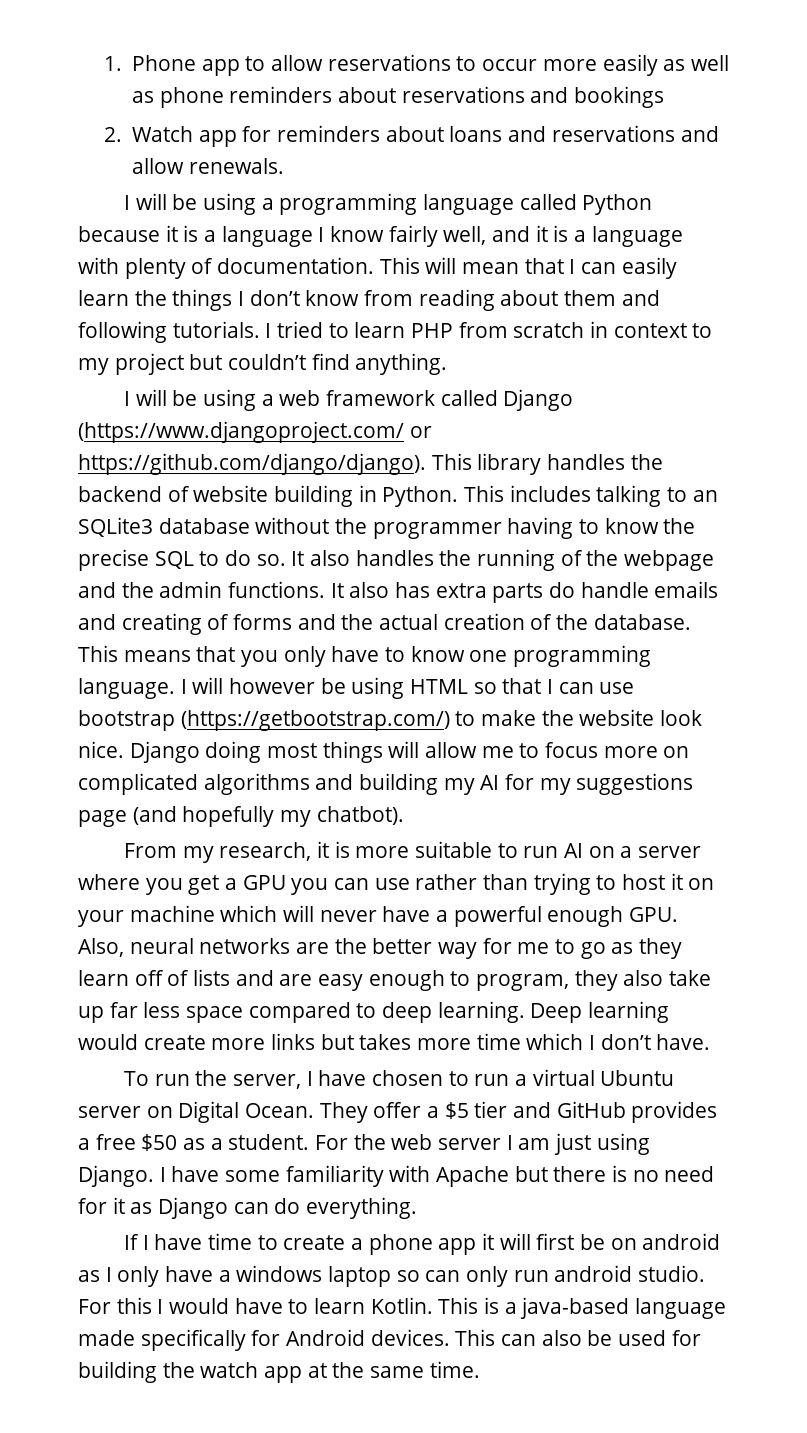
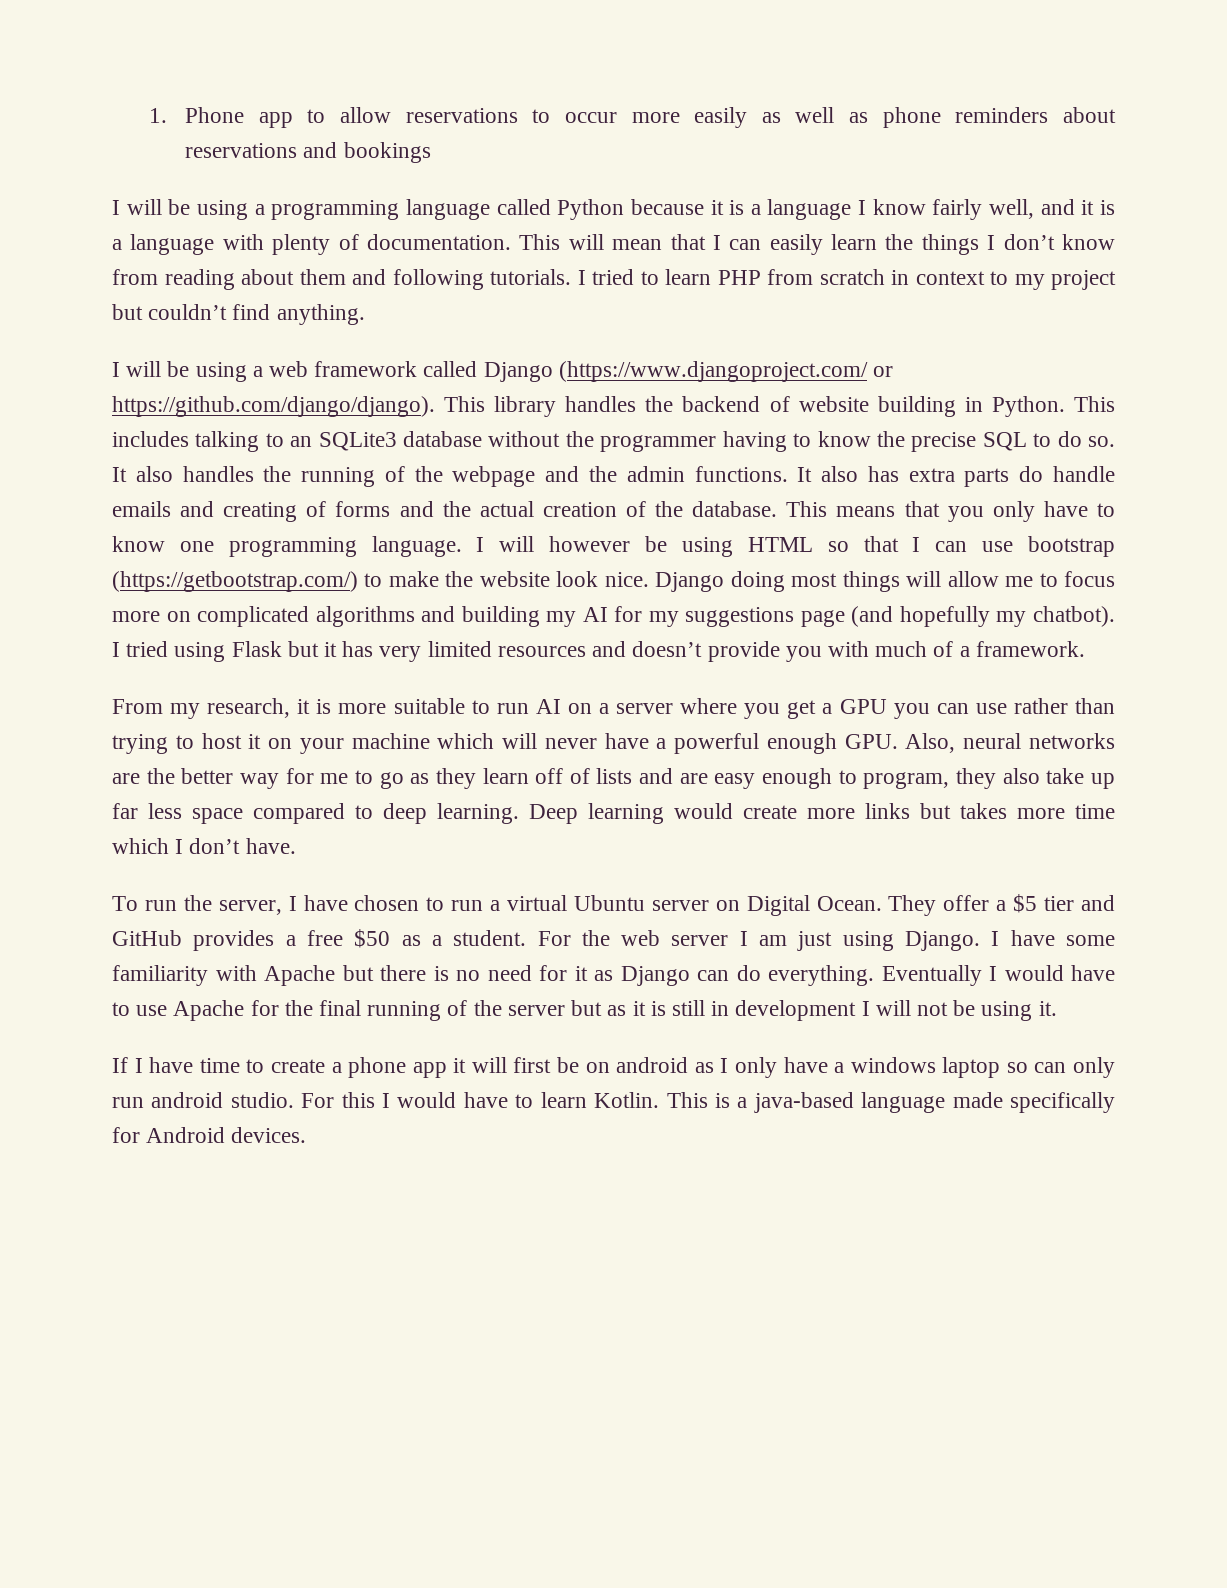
[103,125,719,147] [132,158,284,174] // 2. Watch app for reminders about loans and reservations and allow renewals. -> (431, 152) none
(404, 815) none -> [112,641,1085,662] I tried using Flask but it has very limited resources and doesn’t provide you with much of a framework.
(418, 1208) none -> [881,965,1115,986] [112,1000,1057,1021] Eventually I would have to use Apache for the final running of the server but as it is still in development I will not be using it.
[455,1329,701,1346] [78,1361,480,1383] This can also be used for building the watch app at the same time. -> (307, 1135) none

